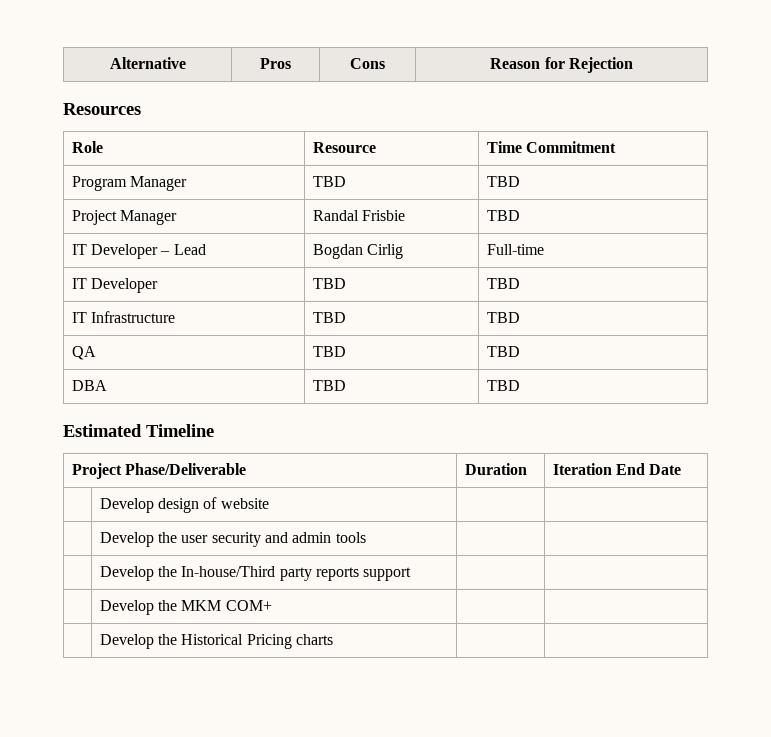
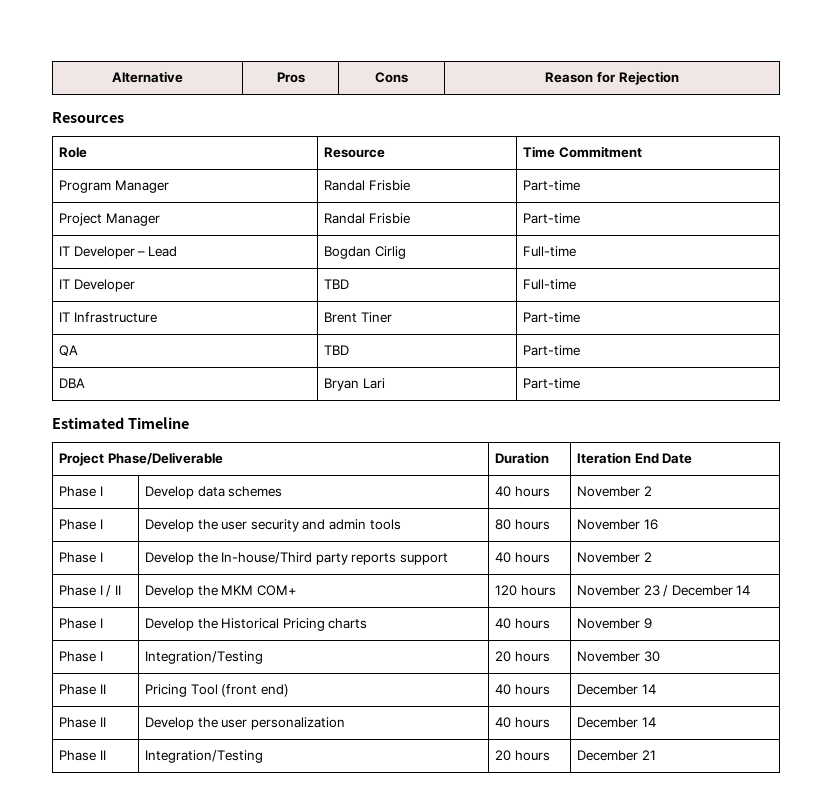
[312,176,346,187] [486,176,520,187] TBD | TBD -> [323,180,410,191] [522,180,580,191] Randal Frisbie | Part-time
[486,210,520,221] TBD -> [522,213,580,224] Part-time
[486,278,520,289] TBD -> [522,279,576,290] Full-time
[312,312,346,323] [486,312,520,323] TBD | TBD -> [323,312,392,323] [522,312,580,323] Brent Tiner | Part-time
[486,346,520,357] TBD -> [522,345,580,356] Part-time
[312,380,346,391] [486,380,520,391] TBD | TBD -> [323,378,385,391] [522,378,580,389] Bryan Lari | Part-time
[99,497,269,513] | Develop design of website | | // -> [58,486,103,497] [144,486,283,499] [494,486,550,497] [576,486,652,497] [58,519,103,530] Phase I | Develop data schemes | 40 hours | November 2 // Phase I
(366, 537) | // -> [494,519,550,530] [576,519,658,530] [58,552,103,563] 80 hours | November 16 // Phase I
[99,600,272,615] | // | Develop the MKM COM+ | | // -> [494,552,550,563] [576,552,652,563] [58,585,121,597] [144,585,296,598] [494,585,556,596] [576,585,751,597] [58,618,103,629] 40 hours | November 2 // Phase I / II | Develop the MKM COM+ | 120 hours | November 23 / December 14 // Phase I
(334, 639) | -> [494,618,550,629] [576,618,652,629] [58,651,103,662] [144,651,263,664] [494,651,550,662] [576,651,660,662] [58,684,106,695] [144,684,289,697] [494,684,550,695] [576,684,656,695] [58,717,106,728] [144,717,345,730] [494,717,550,728] [576,717,656,728] [58,750,106,761] [144,750,263,763] [494,750,550,761] [576,750,656,761] 40 hours | November 9 // Phase I | Integration/Testing | 20 hours | November 30 // Phase II | Pricing Tool (front end) | 40 hours | December 14 // Phase II | Develop the user personalization | 40 hours | December 14 // Phase II | Integration/Testing | 20 hours | December 21

